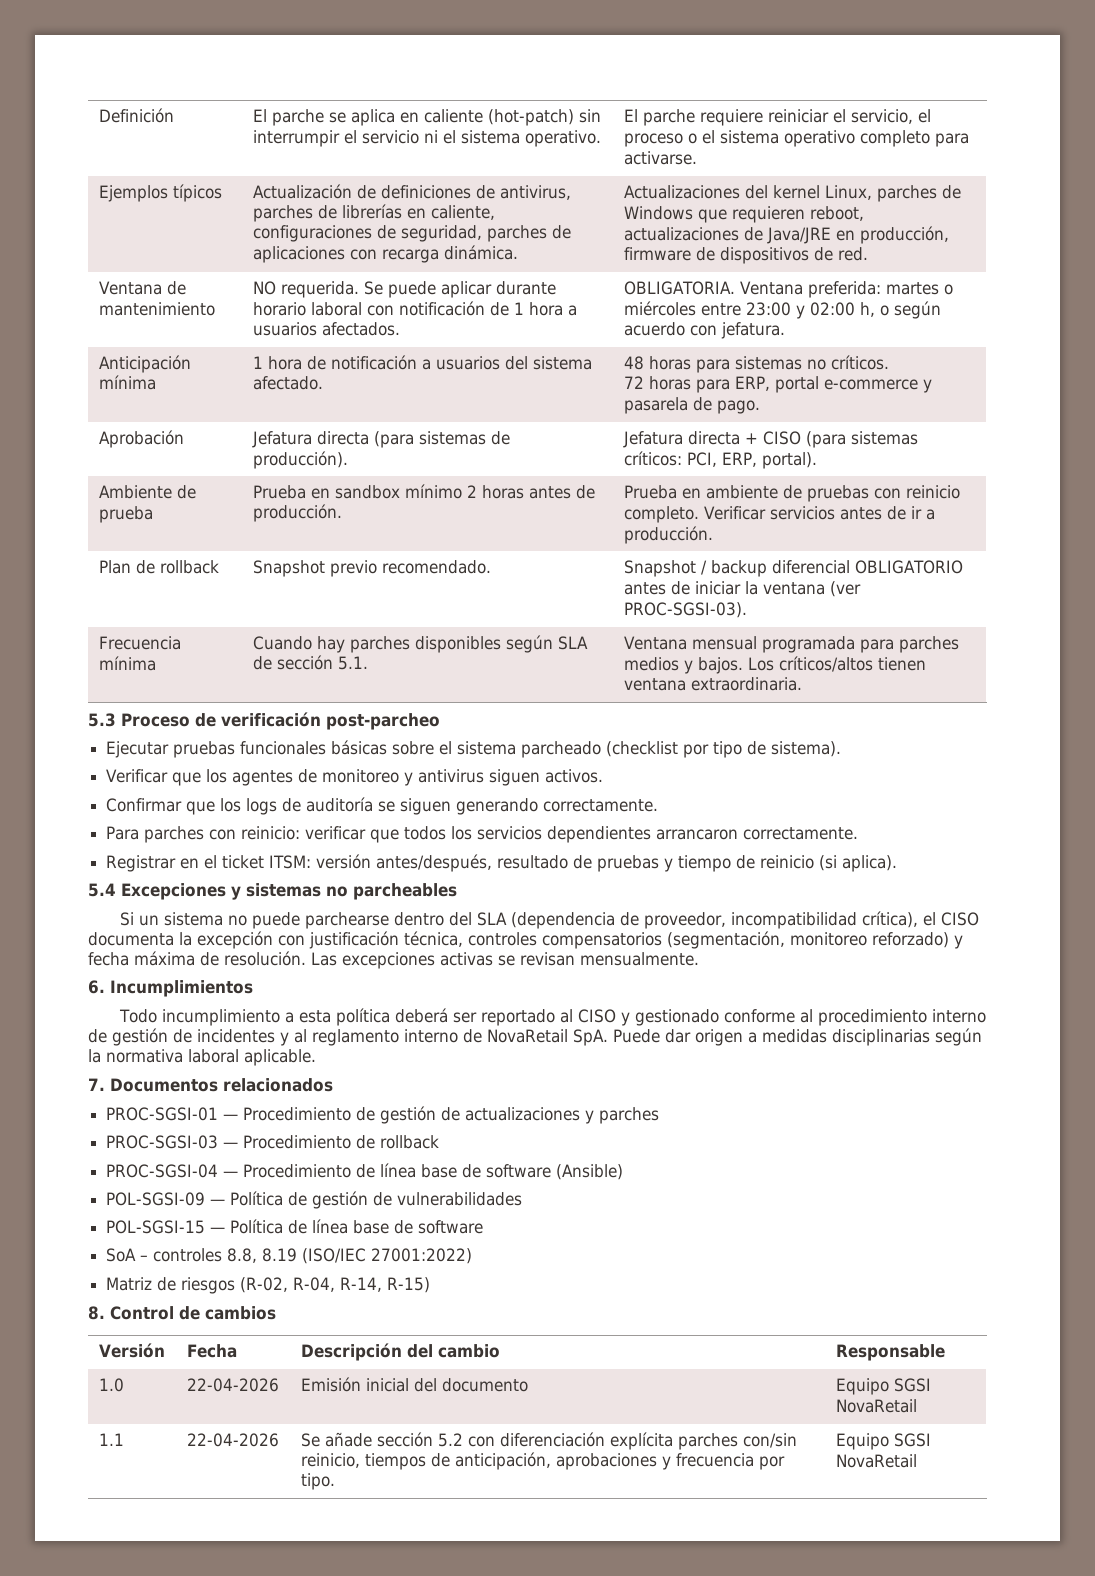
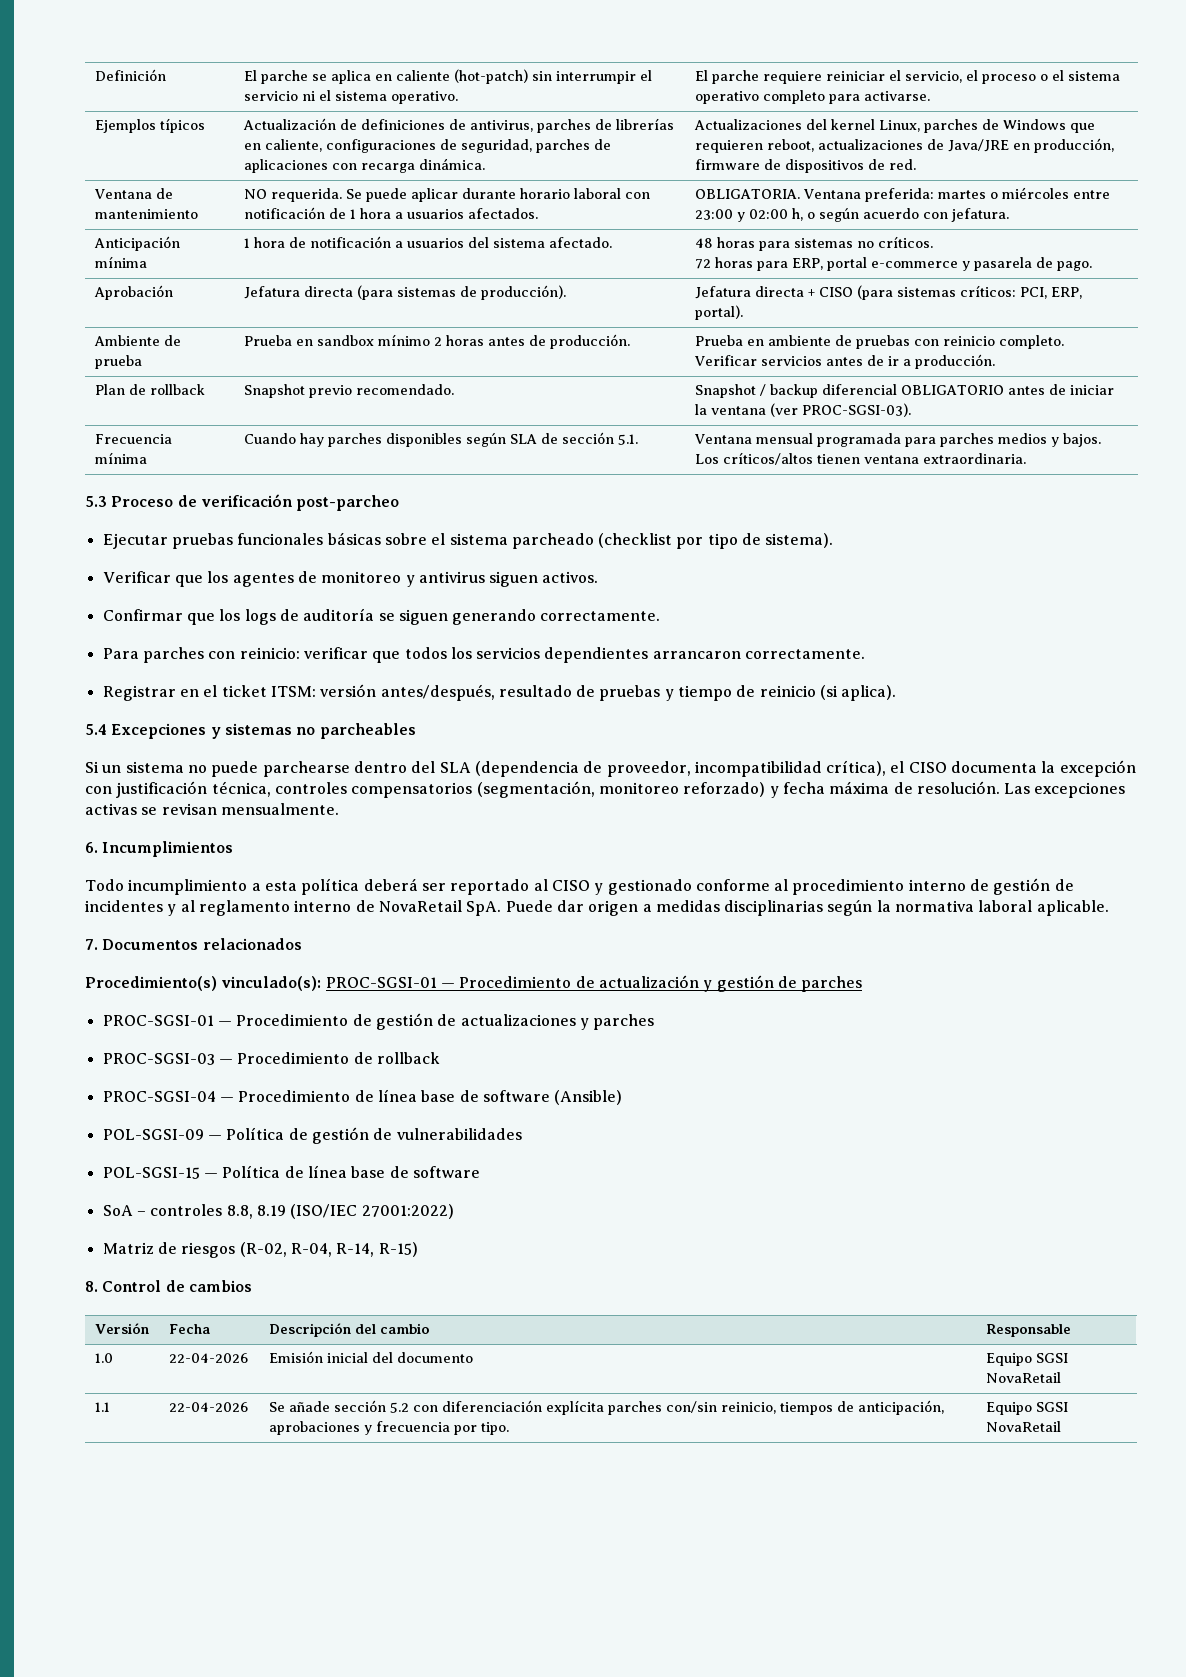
(333, 1085) none -> [85,975,863,992] // Procedimiento(s) vinculado(s): PROC-SGSI-01 — Procedimiento de actualización y gestión de parches

